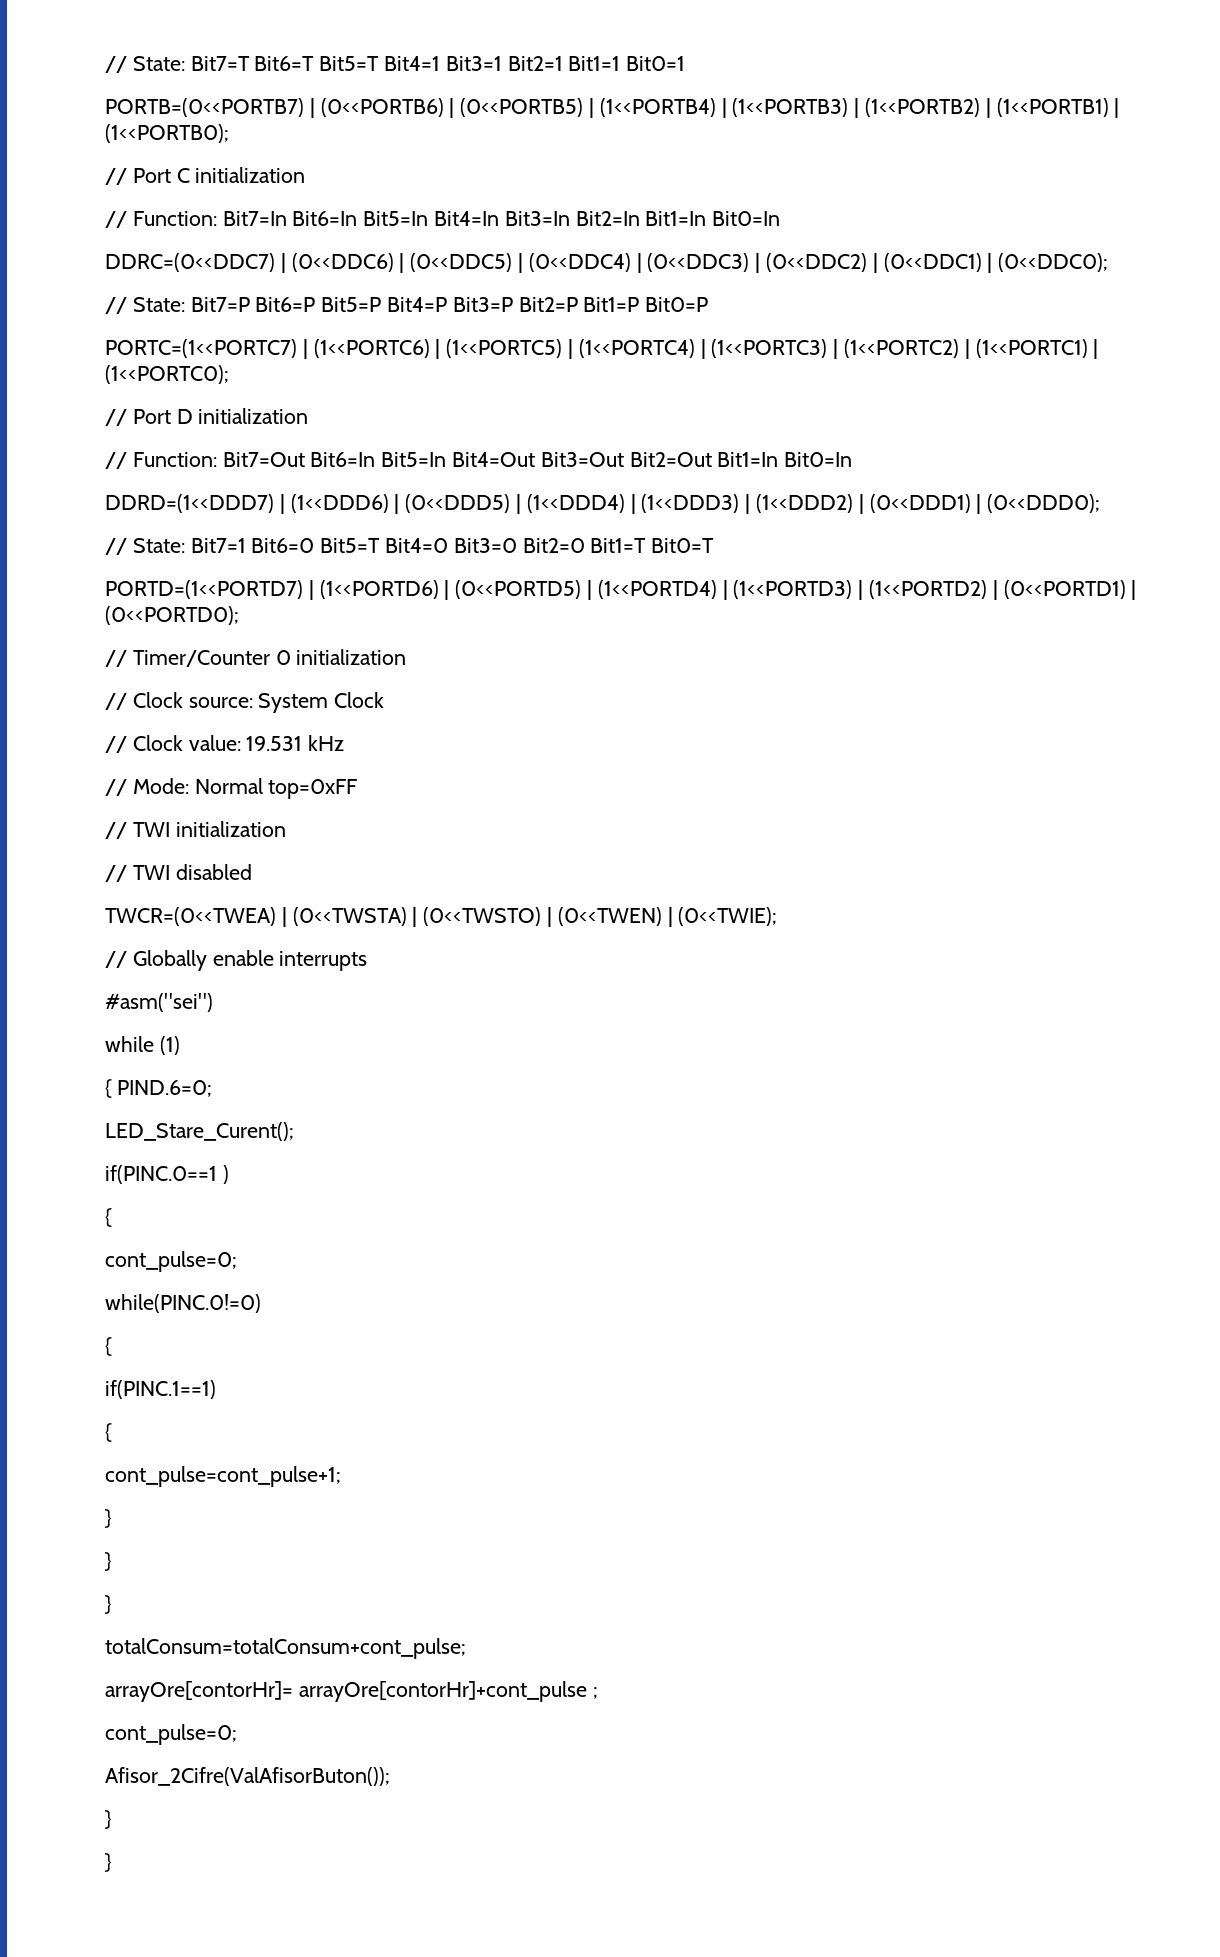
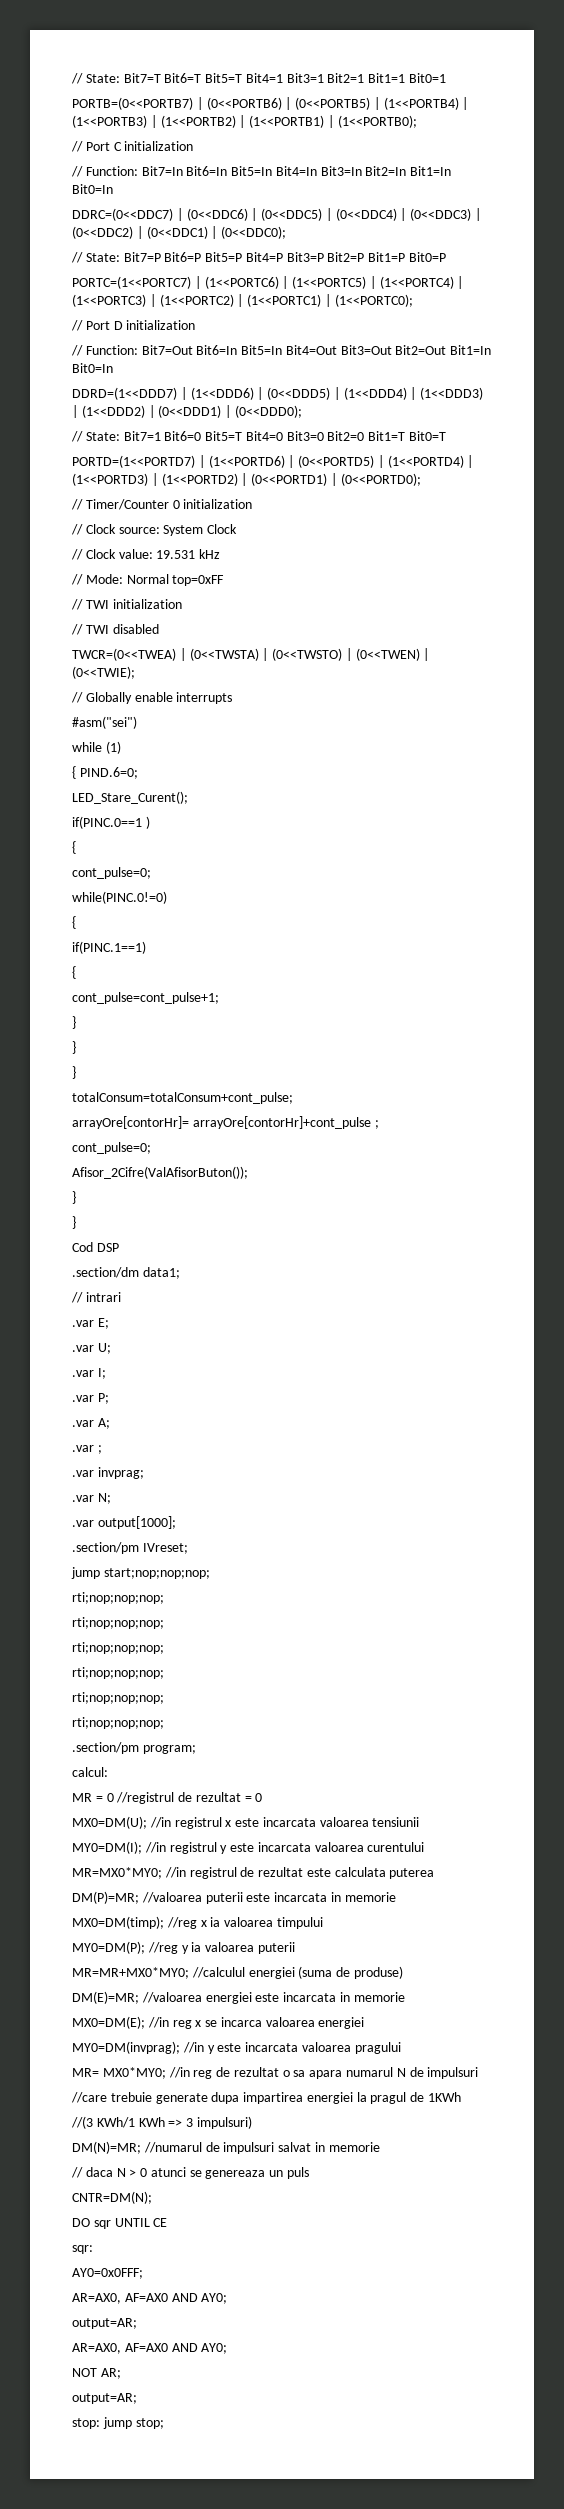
(112, 1862) none -> [72,1242,119,1252] [72,1267,180,1279] [71,1292,121,1303] [72,1318,109,1329] [72,1343,111,1354] [72,1368,106,1379] [72,1393,109,1404] [72,1418,110,1429] [72,1445,102,1454] [72,1467,144,1479] [72,1493,111,1504] [72,1516,176,1529] [72,1542,188,1554] [71,1567,210,1579] [72,1592,164,1604] [72,1617,164,1629] [72,1642,164,1654] [72,1667,164,1679] [72,1692,164,1704] [72,1717,164,1729] [72,1742,196,1754] [72,1767,108,1777] [72,1792,263,1804] [72,1816,420,1829] [72,1841,425,1854] [72,1867,435,1879] [72,1891,396,1904] [72,1916,323,1929] [72,1941,295,1954] [72,1966,403,1979] [72,1991,405,2004] [72,2016,365,2029] [72,2041,401,2054] [72,2067,479,2079] [71,2092,462,2104] [71,2116,252,2129] [72,2141,380,2154] [71,2167,310,2179] [72,2191,152,2204] [72,2218,168,2229] [72,2245,93,2254] [72,2268,143,2279] [72,2293,228,2304] [72,2318,137,2329] [72,2343,228,2354] [72,2368,121,2379] [72,2393,137,2404] [72,2417,164,2429] // Cod DSP // .section/dm data1; // // intrari // .var E; // .var U; // .var I; // .var P; // .var A; // .var ; // .var invprag; // .var N; // .var output[1000]; // .section/pm IVreset; // jump start;nop;nop;nop; // rti;nop;nop;nop; // rti;nop;nop;nop; // rti;nop;nop;nop; // rti;nop;nop;nop; // rti;nop;nop;nop; // rti;nop;nop;nop; // .section/pm program; // calcul: // MR = 0 //registrul de rezultat = 0 // MX0=DM(U); //in registrul x este incarcata valoarea tensiunii // MY0=DM(I); //in registrul y este incarcata valoarea curentului // MR=MX0*MY0; //in registrul de rezultat este calculata puterea // DM(P)=MR; //valoarea puterii este incarcata in memorie // MX0=DM(timp); //reg x ia valoarea timpului // MY0=DM(P); //reg y ia valoarea puterii // MR=MR+MX0*MY0; //calculul energiei (suma de produse) // DM(E)=MR; //valoarea energiei este incarcata in memorie // MX0=DM(E); //in reg x se incarca valoarea energiei // MY0=DM(invprag); //in y este incarcata valoarea pragului // MR= MX0*MY0; //in reg de rezultat o sa apara numarul N de impulsuri // //care trebuie generate dupa impartirea energiei la pragul de 1KWh // //(3 KWh/1 KWh => 3 impulsuri) // DM(N)=MR; //numarul de impulsuri salvat in memorie // // daca N > 0 atunci se genereaza un puls // CNTR=DM(N); // DO sqr UNTIL CE // sqr: // AY0=0x0FFF; // AR=AX0, AF=AX0 AND AY0; // output=AR; // AR=AX0, AF=AX0 AND AY0; // NOT AR; // output=AR; // stop: jump stop;

